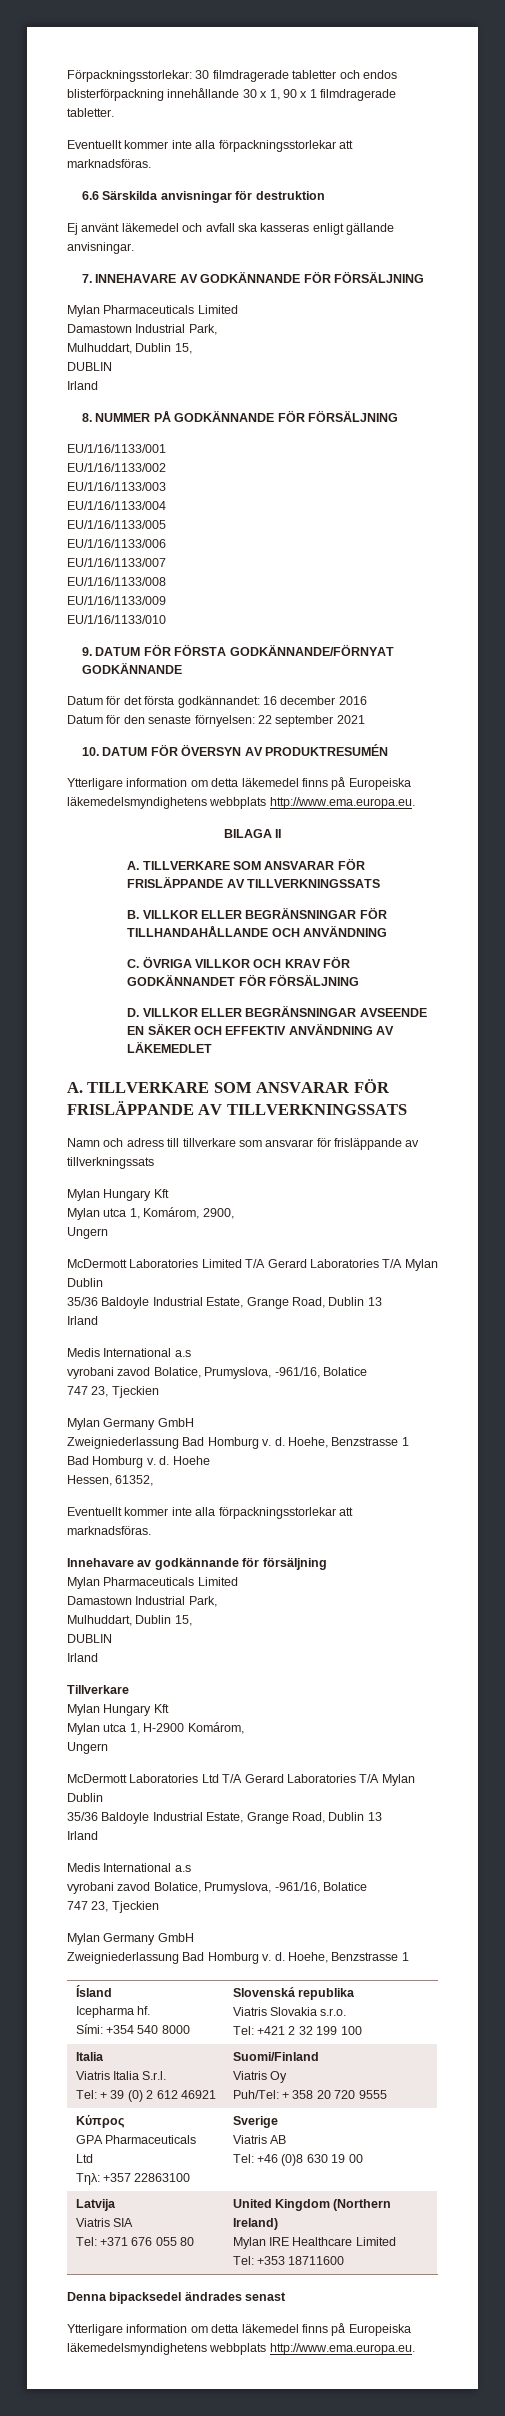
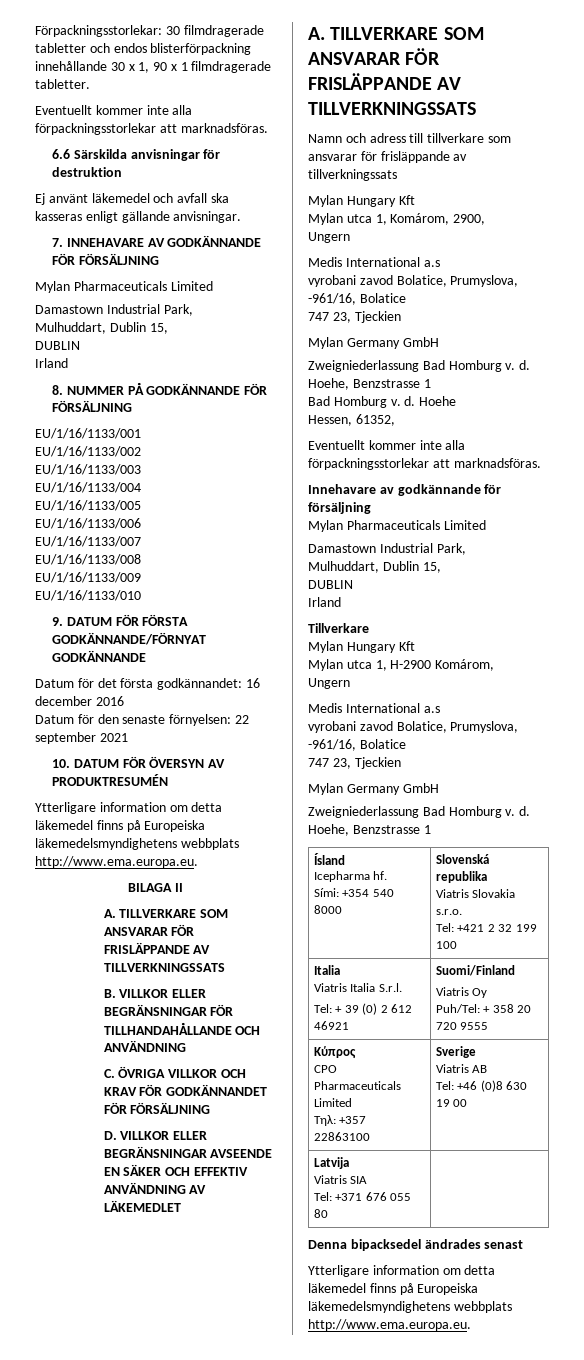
[67,1259,438,1271] [67,1278,103,1287] [67,1297,382,1309] [67,1316,98,1325] // McDermott Laboratories Limited T/A Gerard Laboratories T/A Mylan Dublin // 35/36 Baldoyle Industrial Estate, Grange Road, Dublin 13 // Irland -> (350, 237) none
[67,1774,415,1786] [67,1793,103,1802] [67,1812,382,1824] [67,1831,98,1840] // McDermott Laboratories Ltd T/A Gerard Laboratories T/A Mylan Dublin // 35/36 Baldoyle Industrial Estate, Grange Road, Dublin 13 // Irland -> (350, 683) none
[75,2135,197,2144] [75,2154,93,2163] GPA Pharmaceuticals Ltd -> [314,1065,338,1073] [314,1081,402,1090] [314,1098,353,1107] CPO Pharmaceuticals Limited
[232,2199,392,2211] [232,2218,278,2230] [232,2237,396,2249] [232,2256,345,2265] United Kingdom (Northern Ireland) // Mylan IRE Healthcare Limited // Tel: +353 18711600 -> (329, 1213) none

